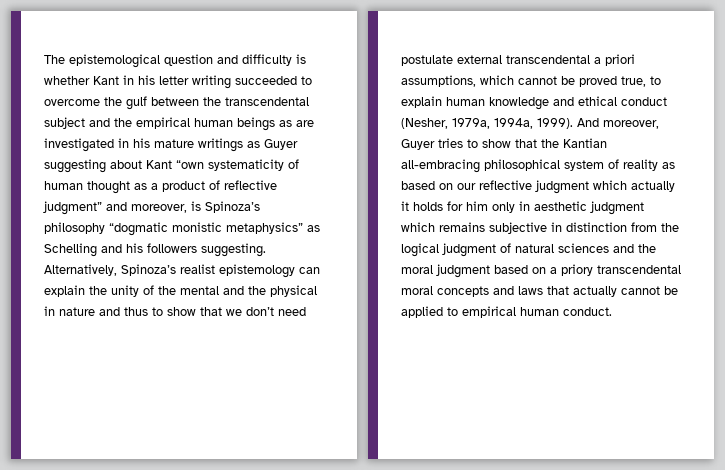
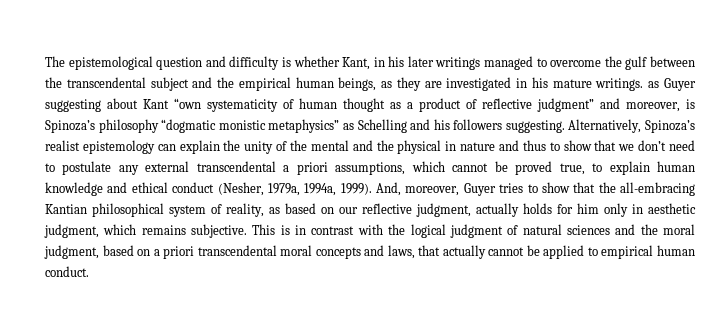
[93,75,297,89] Kant in his letter writing succeeded -> [342,56,534,70] Kant, in his later writings managed
[237,117,292,131] beings as -> [338,77,421,91] beings, as they
[198,138,243,152] writings -> [595,78,644,91] writings.
[401,55,453,66] postulate -> [45,161,139,175] to postulate any
[577,118,599,127] And -> [376,182,401,196] And,
[563,138,607,148] [401,159,480,173] Kantian all-embracing -> [620,182,695,196] [45,204,87,214] all-embracing Kantian
[623,159,658,171] reality -> [226,203,264,217] reality,
[535,180,675,194] [401,201,409,211] judgment which actually it -> [416,203,519,217] judgment, actually
[590,201,644,215] judgment -> [44,224,99,238] judgment,
[489,222,657,234] subjective in distinction from -> [191,224,383,238] subjective. This is in contrast with
[436,264,490,278] judgment -> [44,245,99,259] judgment,
[561,264,593,276] priory -> [163,246,195,259] priori
[518,286,543,295] laws -> [387,245,415,259] laws,

